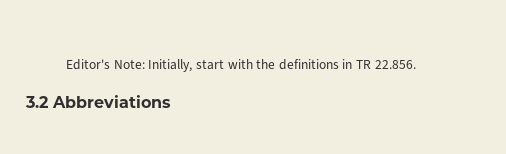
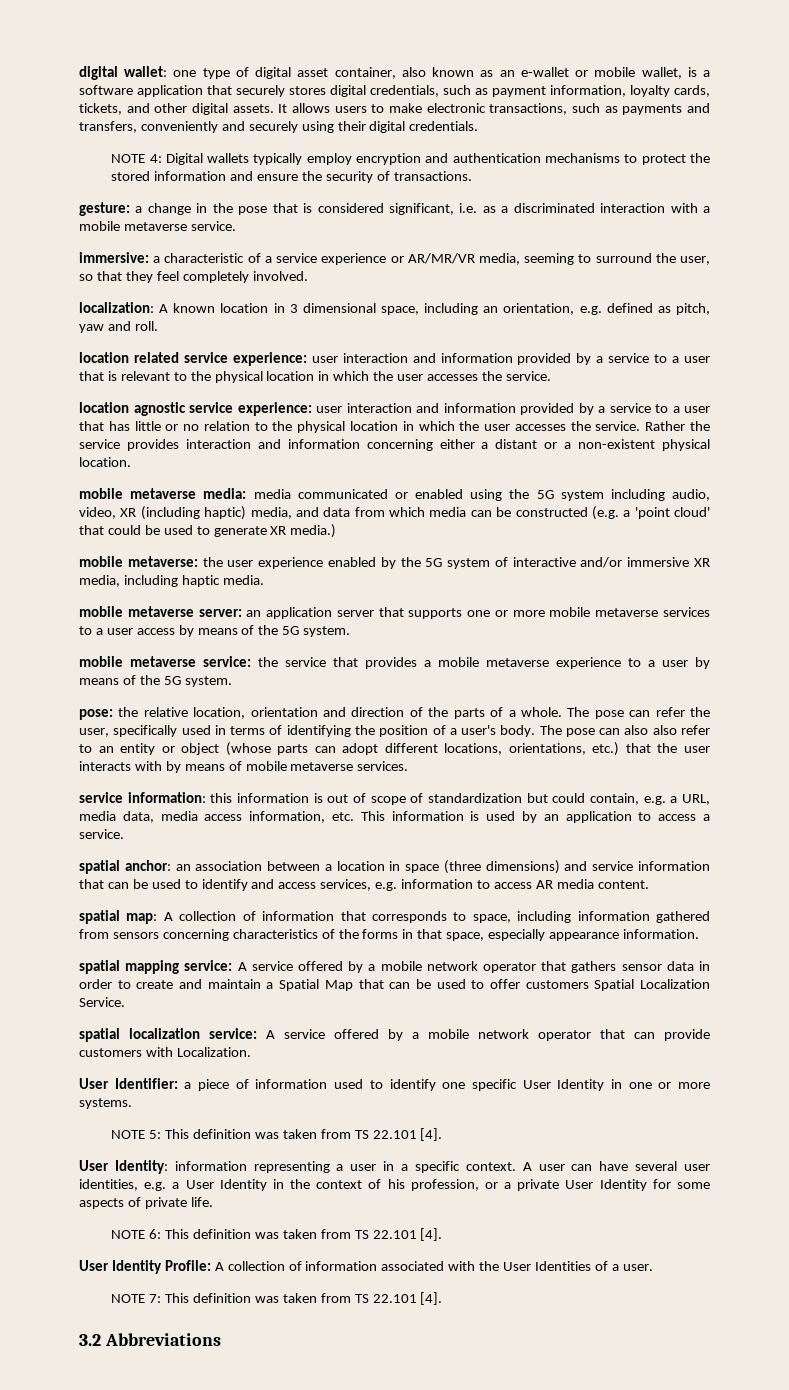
[65,59,416,72] Editor's Note: Initially, start with the definitions in TR 22.856. -> [79,66,711,80] [79,85,710,97] [79,103,710,115] [79,121,479,133] [111,153,710,165] [111,171,472,183] [79,202,710,216] [79,221,236,231] [79,252,710,265] [79,271,308,283] [79,302,710,315] [79,321,158,333] [79,352,711,366] [79,371,551,383] [79,402,710,416] [79,421,710,433] [79,439,711,451] [79,457,131,467] [79,488,710,501] [79,506,710,520] [79,524,337,538] [79,556,710,569] [79,575,264,587] [79,606,710,619] [79,625,351,637] [79,656,710,669] [79,675,232,687] [79,707,711,720] [79,725,711,737] [79,742,710,756] [79,761,409,773] [79,792,710,805] [79,811,710,823] [79,829,124,839] [79,860,710,874] [79,879,649,891] [79,910,711,924] [79,929,699,941] [79,960,710,974] [79,979,710,991] [79,997,125,1007] [79,1028,710,1042] [79,1047,251,1057] [79,1078,710,1091] [79,1098,132,1109] [111,1128,443,1141] [79,1160,711,1174] [79,1179,710,1191] [79,1197,213,1209] [111,1228,443,1241] [79,1260,653,1274] [111,1292,443,1305] digital wallet: one type of digital asset container, also known as an e-wallet or mobile wallet, is a software application that securely stores digital credentials, such as payment information, loyalty cards, tickets, and other digital assets. It allows users to make electronic transactions, such as payments and transfers, conveniently and securely using their digital credentials. // NOTE 4: Digital wallets typically employ encryption and authentication mechanisms to protect the stored information and ensure the security of transactions. // gesture: a change in the pose that is considered significant, i.e. as a discriminated interaction with a mobile metaverse service. // immersive: a characteristic of a service experience or AR/MR/VR media, seeming to surround the user, so that they feel completely involved. // localization: A known location in 3 dimensional space, including an orientation, e.g. defined as pitch, yaw and roll. // location related service experience: user interaction and information provided by a service to a user that is relevant to the physical location in which the user accesses the service. // location agnostic service experience: user interaction and information provided by a service to a user that has little or no relation to the physical location in which the user accesses the service. Rather the service provides interaction and information concerning either a distant or a non-existent physical location. // mobile metaverse media: media communicated or enabled using the 5G system including audio, video, XR (including haptic) media, and data from which media can be constructed (e.g. a 'point cloud' that could be used to generate XR media.) // mobile metaverse: the user experience enabled by the 5G system of interactive and/or immersive XR media, including haptic media. // mobile metaverse server: an application server that supports one or more mobile metaverse services to a user access by means of the 5G system. // mobile metaverse service: the service that provides a mobile metaverse experience to a user by means of the 5G system. // pose: the relative location, orientation and direction of the parts of a whole. The pose can refer the user, specifically used in terms of identifying the position of a user's body. The pose can also also refer to an entity or object (whose parts can adopt different locations, orientations, etc.) that the user interacts with by means of mobile metaverse services. // service information: this information is out of scope of standardization but could contain, e.g. a URL, media data, media access information, etc. This information is used by an application to access a service. // spatial anchor: an association between a location in space (three dimensions) and service information that can be used to identify and access services, e.g. information to access AR media content. // spatial map: A collection of information that corresponds to space, including information gathered from sensors concerning characteristics of the forms in that space, especially appearance information. // spatial mapping service: A service offered by a mobile network operator that gathers sensor data in order to create and maintain a Spatial Map that can be used to offer customers Spatial Localization Service. // spatial localization service: A service offered by a mobile network operator that can provide customers with Localization. // User Identifier: a piece of information used to identify one specific User Identity in one or more systems. // NOTE 5: This definition was taken from TS 22.101 [4]. // User Identity: information representing a user in a specific context. A user can have several user identities, e.g. a User Identity in the context of his profession, or a private User Identity for some aspects of private life. // NOTE 6: This definition was taken from TS 22.101 [4]. // User Identity Profile: A collection of information associated with the User Identities of a user. // NOTE 7: This definition was taken from TS 22.101 [4].

